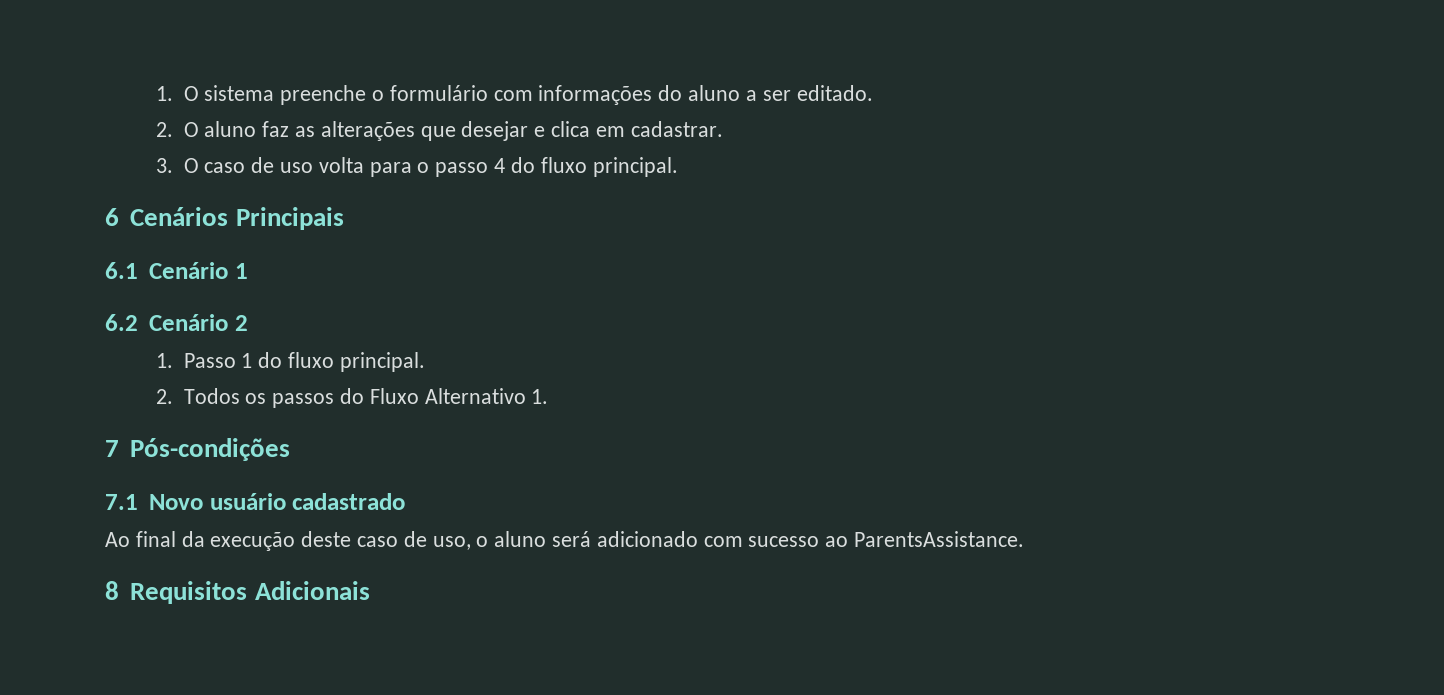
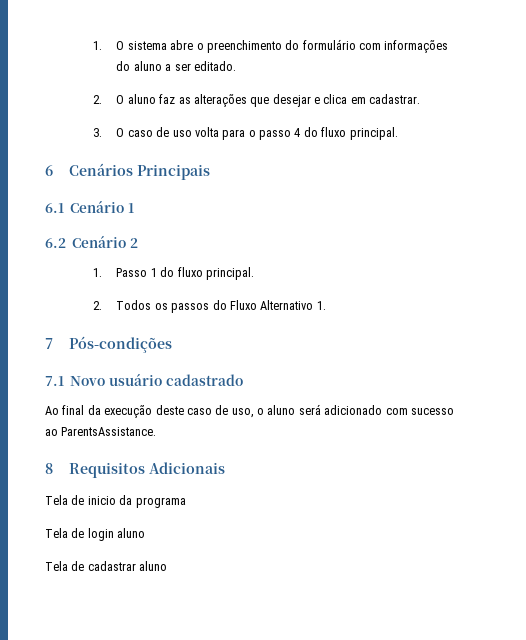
[280,85,385,105] preenche o -> [170,40,300,53] abre o preenchimento do
(370, 590) none -> [45,495,186,508] [45,528,146,541] [45,561,168,571] // Tela de inicio da programa // Tela de login aluno // Tela de cadastrar aluno

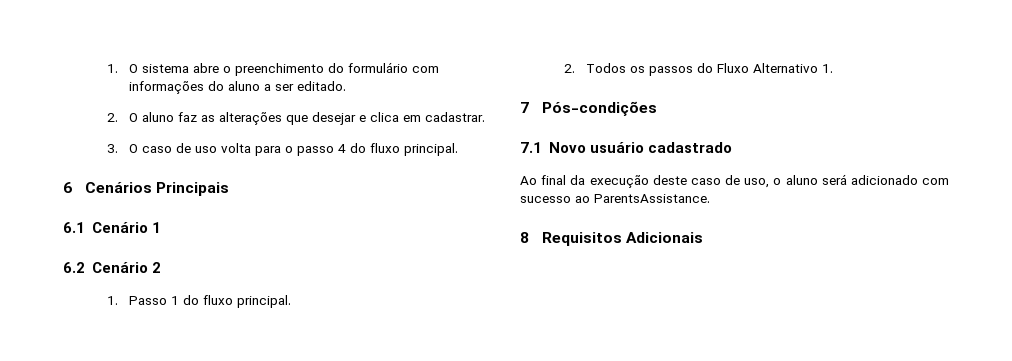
[45,495,186,508] [45,528,146,541] [45,561,168,571] // Tela de inicio da programa // Tela de login aluno // Tela de cadastrar aluno -> (704, 237) none

